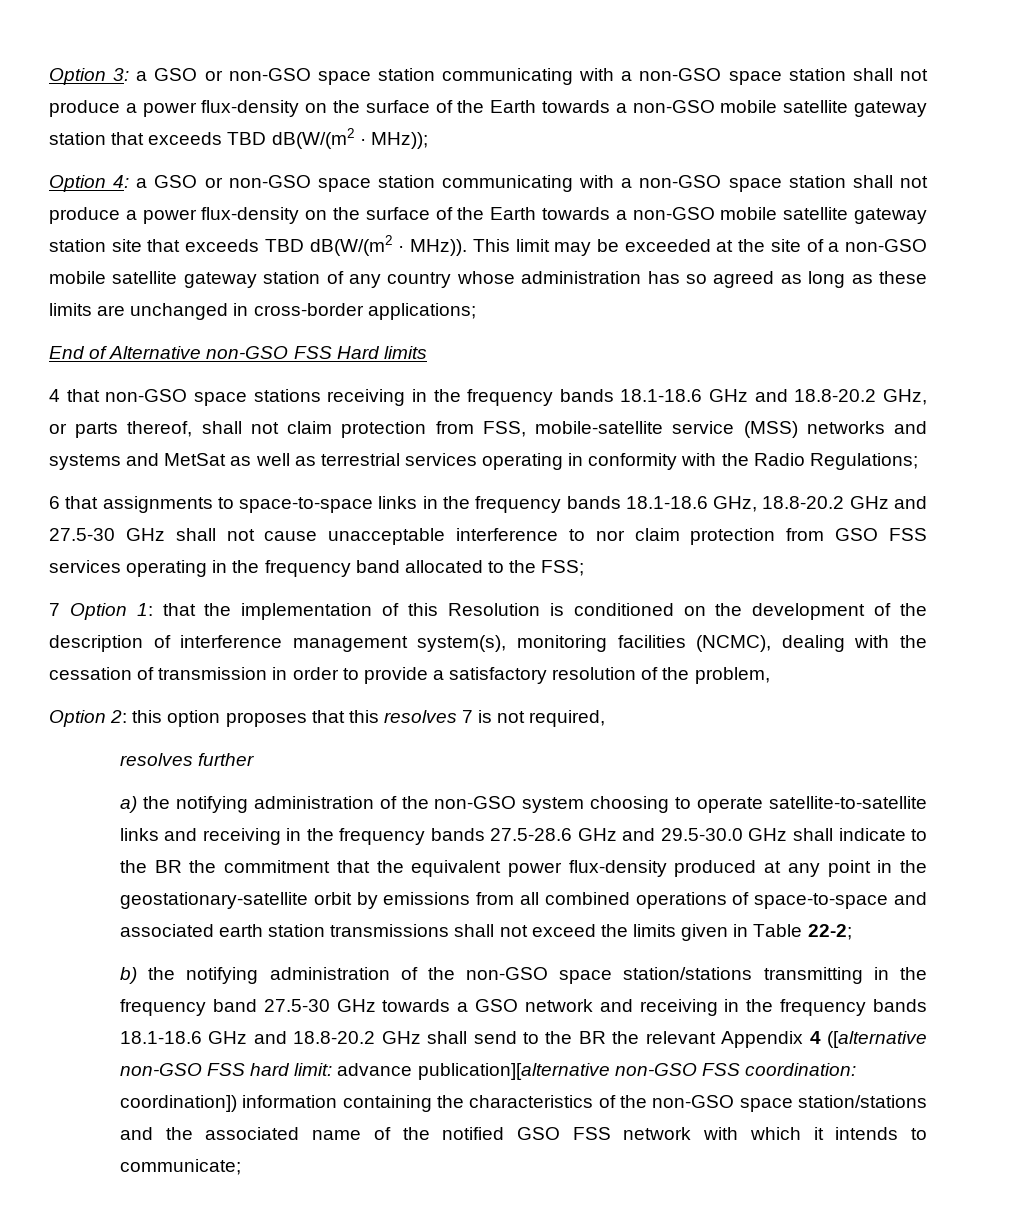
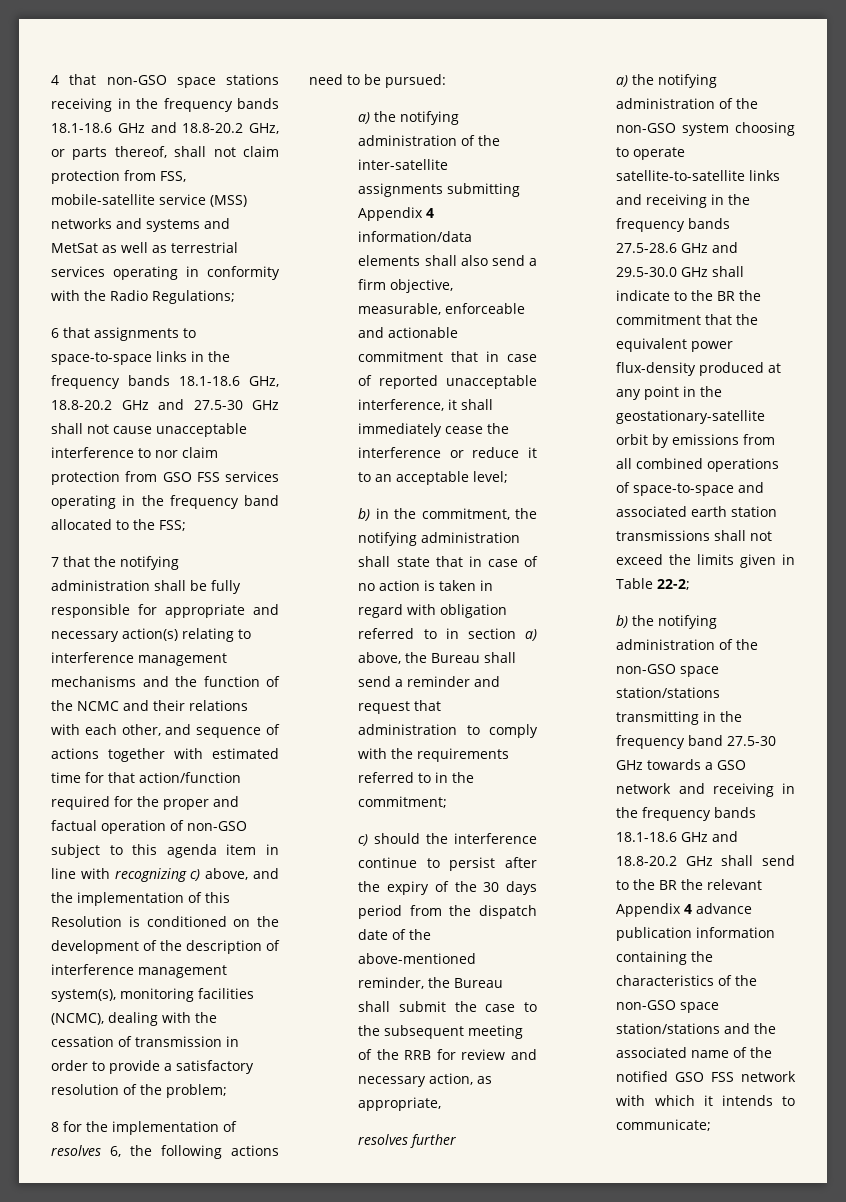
[49,68,928,85] [49,100,927,117] [49,128,428,149] [49,175,928,192] [49,207,927,224] [49,235,927,256] [49,271,927,288] [49,303,476,320] [49,346,427,359] Option 3: a GSO or non-GSO space station communicating with a non-GSO space station shall not produce a power flux-density on the surface of the Earth towards a non-GSO mobile satellite gateway station that exceeds TBD dB(W/(m2 · MHz)); // Option 4: a GSO or non-GSO space station communicating with a non-GSO space station shall not produce a power flux-density on the surface of the Earth towards a non-GSO mobile satellite gateway station site that exceeds TBD dB(W/(m2 · MHz)). This limit may be exceeded at the site of a non-GSO mobile satellite gateway station of any country whose administration has so agreed as long as these limits are unchanged in cross-border applications; // End of Alternative non-GSO FSS Hard limits // -> (51, 80) none
[69,603,196,620] Option 1: that -> [63,556,179,570] [51,580,241,594] [51,604,279,618] [51,628,251,642] [51,652,227,666] [51,676,280,687] [51,700,248,711] [51,724,280,738] [51,748,279,762] [51,772,241,783] [51,796,239,810] [51,820,247,834] [51,844,279,858] [51,868,279,882] that the notifying administration shall be fully responsible for appropriate and necessary action(s) relating to interference management mechanisms and the function of the NCMC and their relations with each other, and sequence of actions together with estimated time for that action/function required for the proper and factual operation of non-GSO subject to this agenda item in line with recognizing c) above, and
[694,667,770,684] [49,710,606,727] problem, // Option 2: this option proposes that this resolves 7 is not required, -> [166,1084,227,1098] [51,1121,237,1135] [51,1145,279,1159] [309,74,446,88] [358,111,460,125] [358,135,501,146] [358,159,449,170] [358,183,521,197] [358,207,435,221] [358,231,473,242] [358,255,537,266] [358,279,454,293] [358,303,526,315] [358,327,459,338] [358,351,537,362] [358,375,537,389] [358,399,494,411] [358,423,510,437] [358,447,537,458] [358,471,509,485] [358,508,537,521] [358,532,521,546] [358,556,538,567] [358,580,494,591] [358,604,508,618] [358,628,537,641] [358,652,517,664] [358,676,501,687] [358,700,442,714] [358,724,538,738] [358,748,510,762] [358,772,475,783] [358,796,448,808] [358,833,537,846] [358,857,537,871] [358,881,537,895] [358,905,537,919] [358,929,432,940] [358,953,477,964] [358,977,504,989] [358,1001,537,1012] [358,1025,524,1039] [358,1049,537,1060] [358,1073,493,1087] [358,1097,442,1111] problem; // 8 for the implementation of resolves 6, the following actions need to be pursued: // a) the notifying administration of the inter-satellite assignments submitting Appendix 4 information/data elements shall also send a firm objective, measurable, enforceable and actionable commitment that in case of reported unacceptable interference, it shall immediately cease the interference or reduce it to an acceptable level; // b) in the commitment, the notifying administration shall state that in case of no action is taken in regard with obligation referred to in section a) above, the Bureau shall send a reminder and request that administration to comply with the requirements referred to in the commitment; // c) should the interference continue to persist after the expiry of the 30 days period from the dispatch date of the above-mentioned reminder, the Bureau shall submit the case to the subsequent meeting of the RRB for review and necessary action, as appropriate,
[826,1031,927,1048] [119,1063,856,1080] [119,1095,237,1112] ([alternative non-GSO FSS hard limit: advance publication][alternative non-GSO FSS coordination: coordination]) -> [696,903,753,914] [616,927,693,941] advance publication

